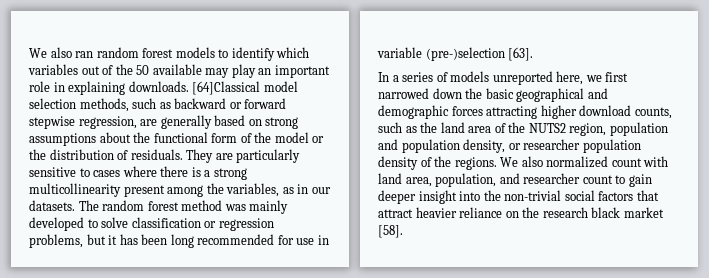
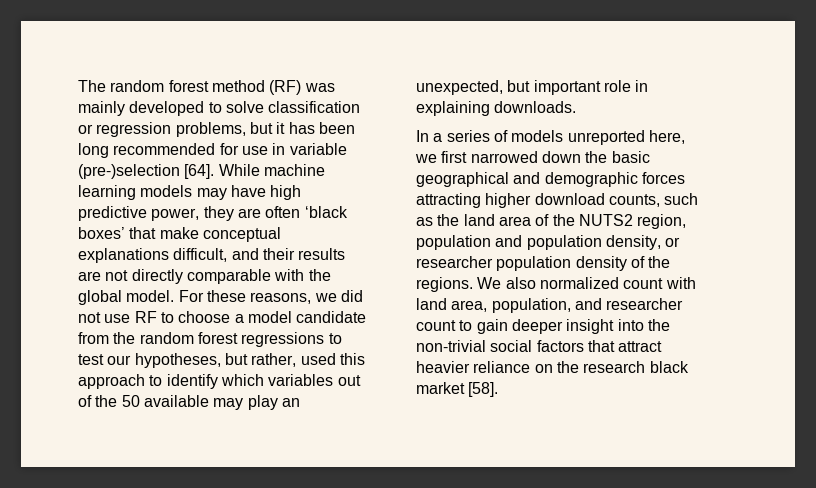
[29,47,310,61] [28,64,330,78] [29,81,298,95] [29,98,287,112] [29,115,299,129] [29,132,325,146] [29,149,301,163] [29,166,247,180] [29,183,331,197] [29,200,75,211] We also ran random forest models to identify which variables out of the 50 available may play an important role in explaining downloads. [64]Classical model selection methods, such as backward or forward stepwise regression, are generally based on strong assumptions about the functional form of the model or the distribution of residuals. They are particularly sensitive to cases where there is a strong multicollinearity present among the variables, as in our datasets. -> (78, 86) none
(223, 205) none -> [269,80,302,95] (RF)
[508,47,534,61] [63]. -> [184,164,325,179] [78,185,302,200] [78,206,348,221] [78,227,281,242] [78,248,346,263] [78,269,331,284] [78,290,363,305] [78,311,367,323] [78,332,342,347] [78,353,365,368] [78,374,361,389] [78,395,300,410] [416,80,649,95] [416,101,577,116] [64]. While machine learning models may have high predictive power, they are often ‘black boxes’ that make conceptual explanations difficult, and their results are not directly comparable with the global model. For these reasons, we did not use RF to choose a model candidate from the random forest regressions to test our hypotheses, but rather, used this approach to identify which variables out of the 50 available may play an unexpected, but important role in explaining downloads.

